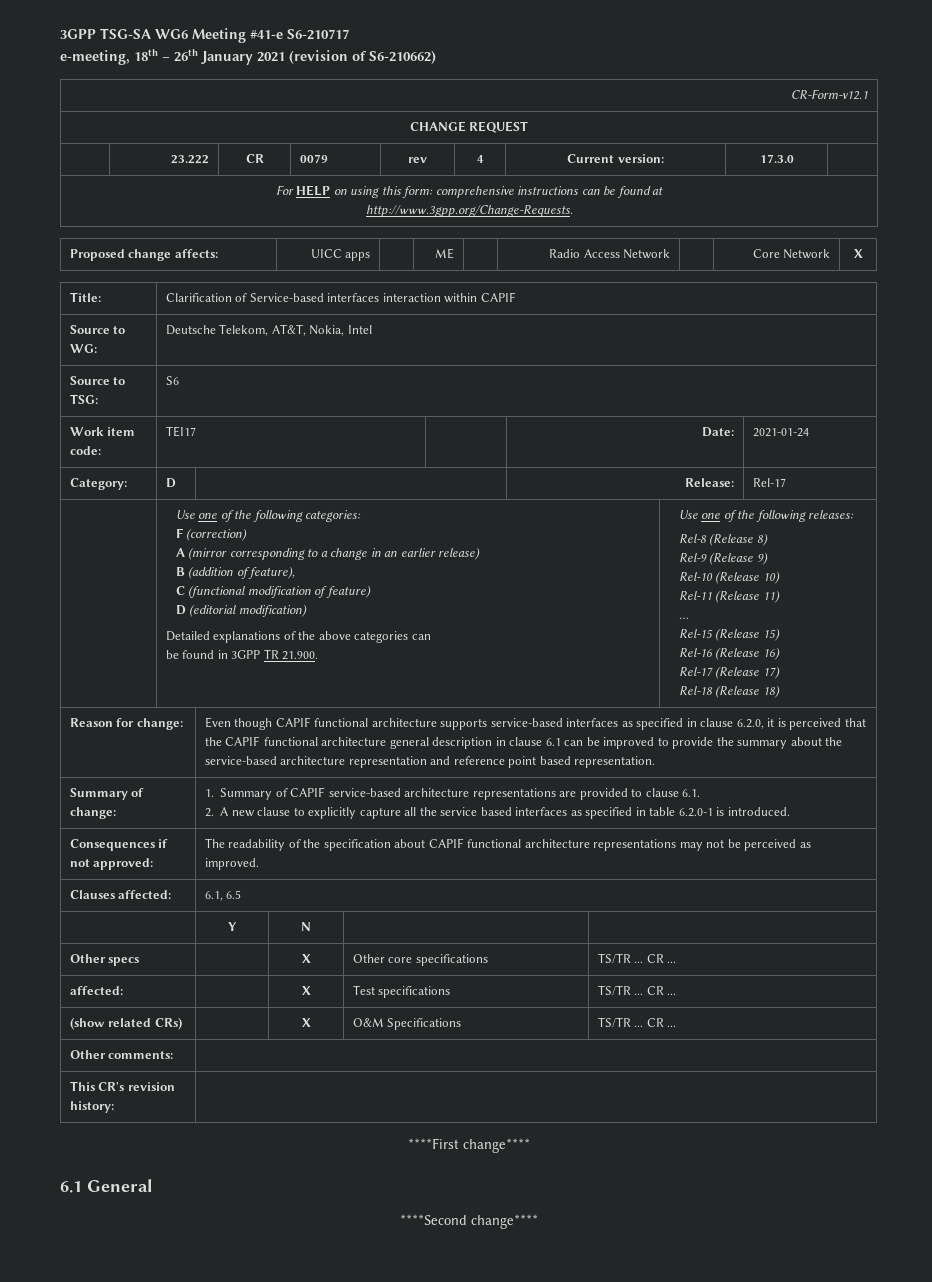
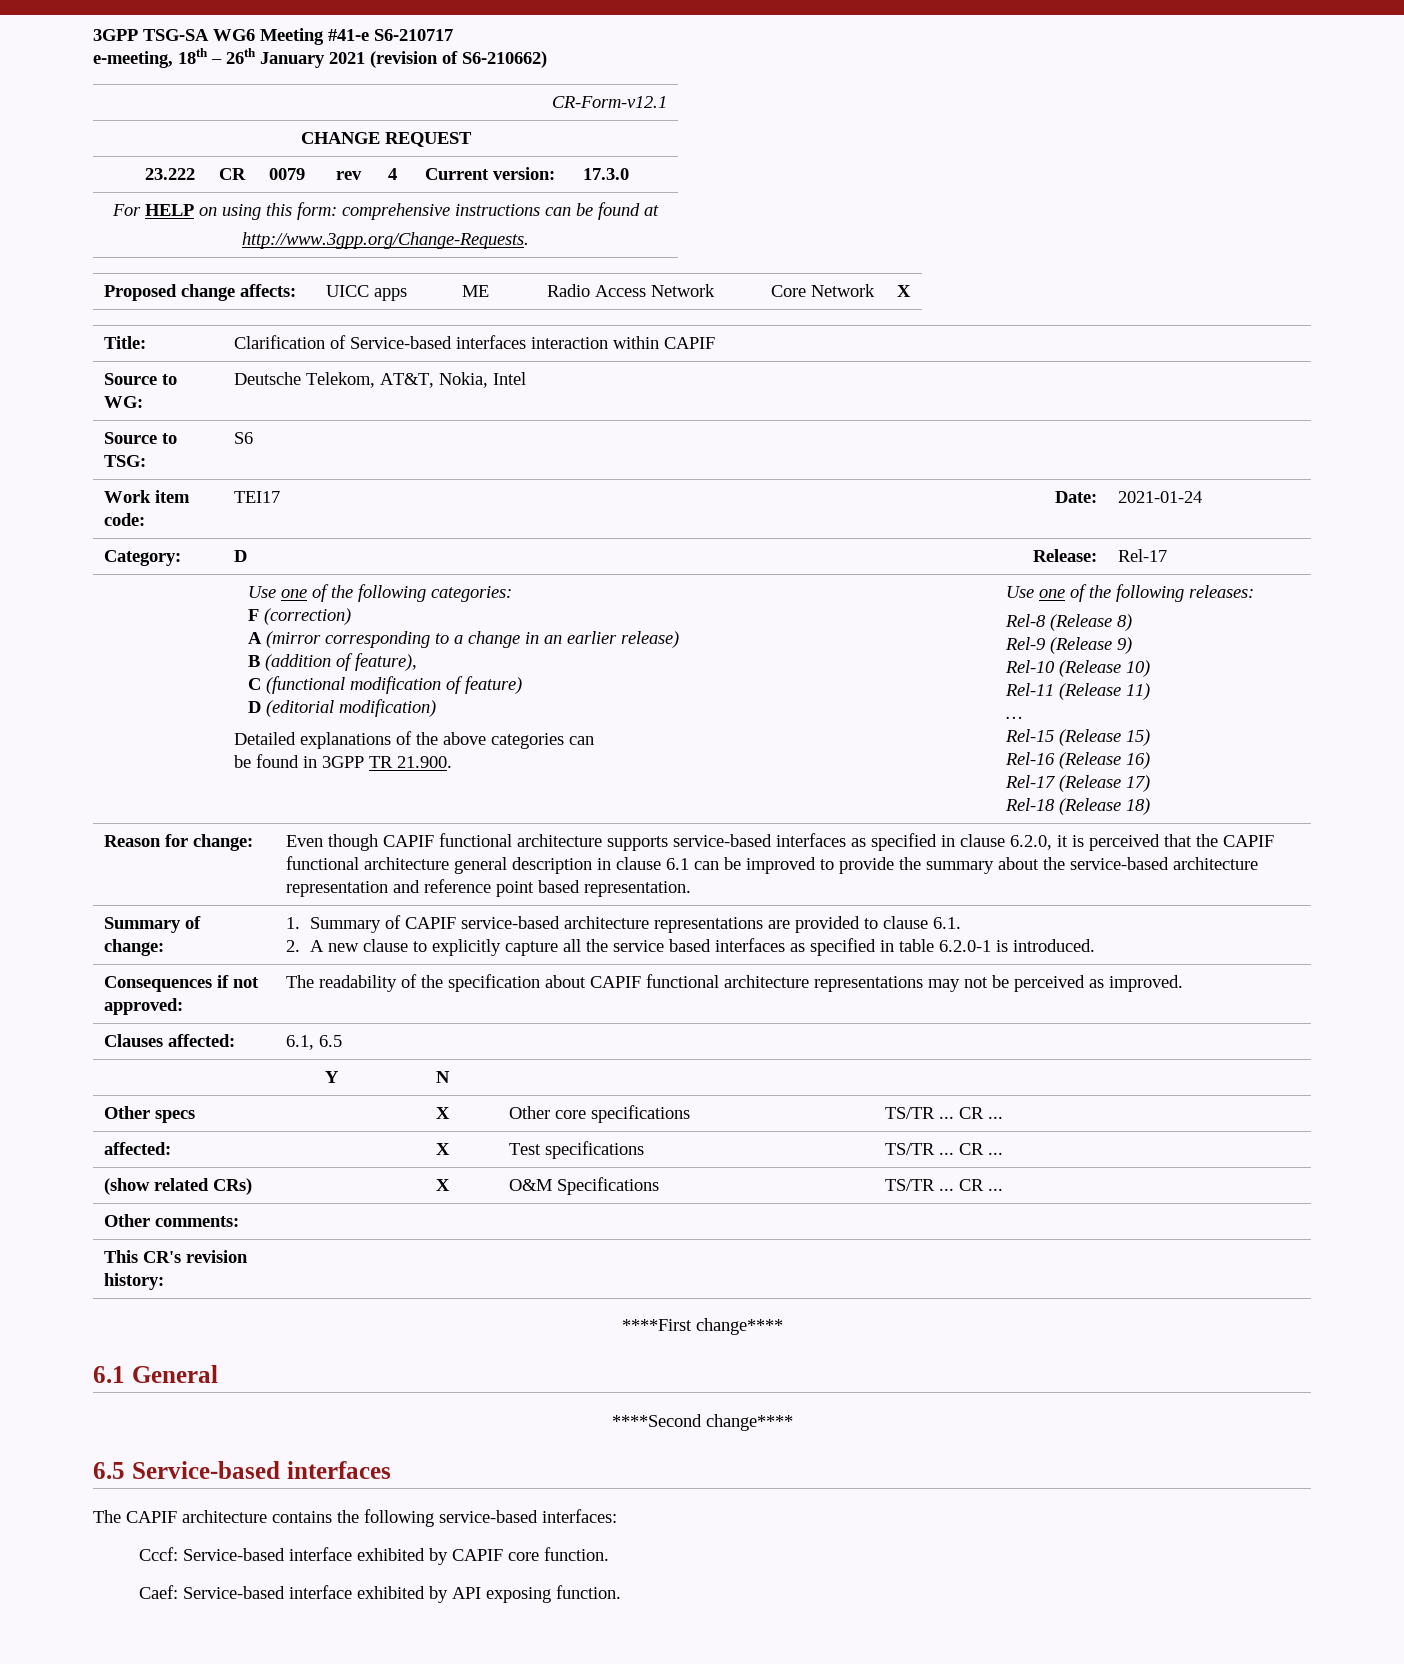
(538, 1221) none -> [93,1461,391,1479] [93,1509,617,1527] [138,1547,609,1565] [138,1585,621,1603] // 6.5 Service-based interfaces // The CAPIF architecture contains the following service-based interfaces: // Cccf: Service-based interface exhibited by CAPIF core function. // Caef: Service-based interface exhibited by API exposing function.

